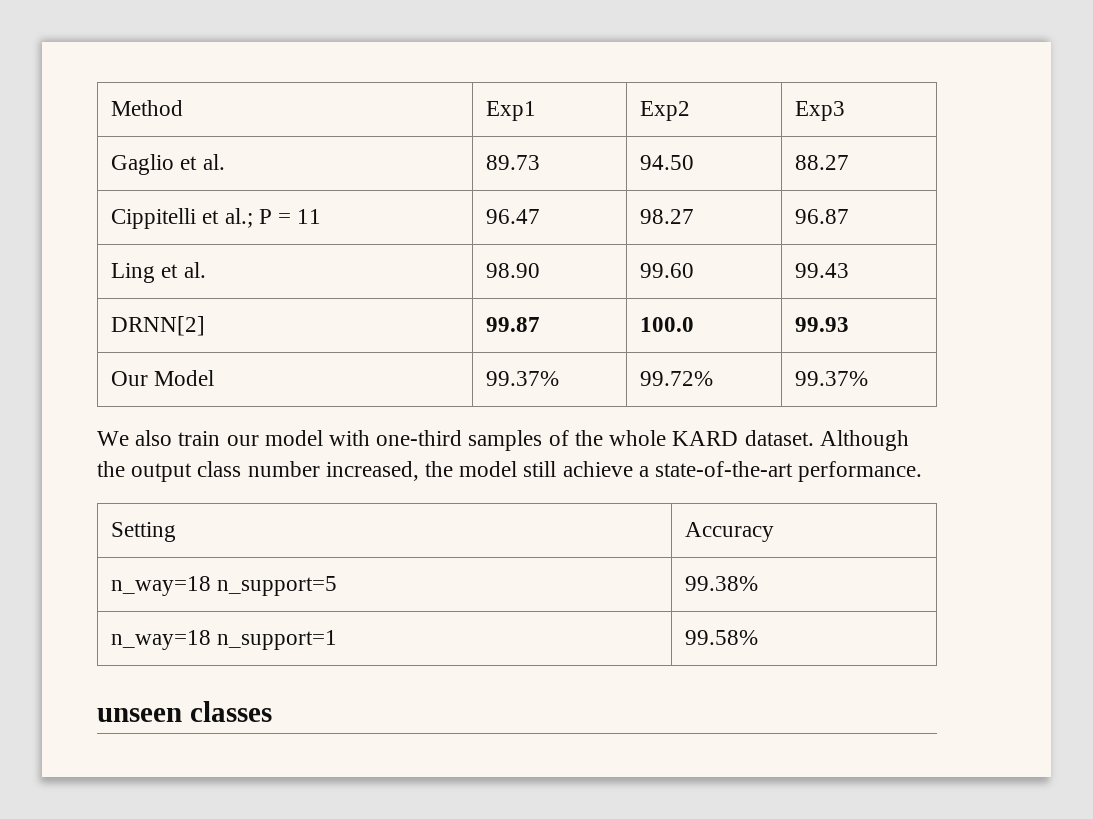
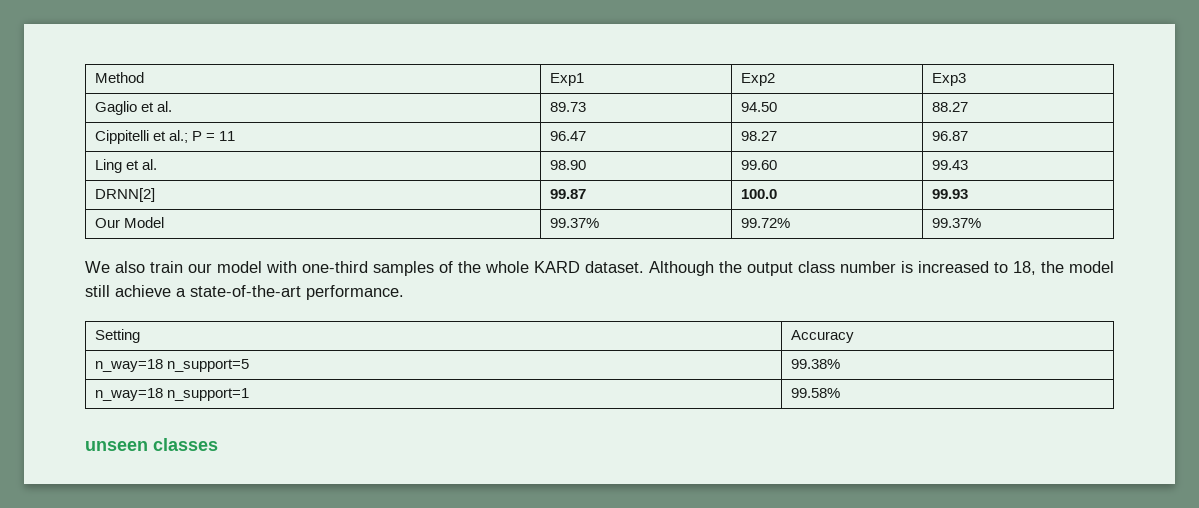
[325,461,419,481] increased, -> [901,261,1036,275] is increased to 18,

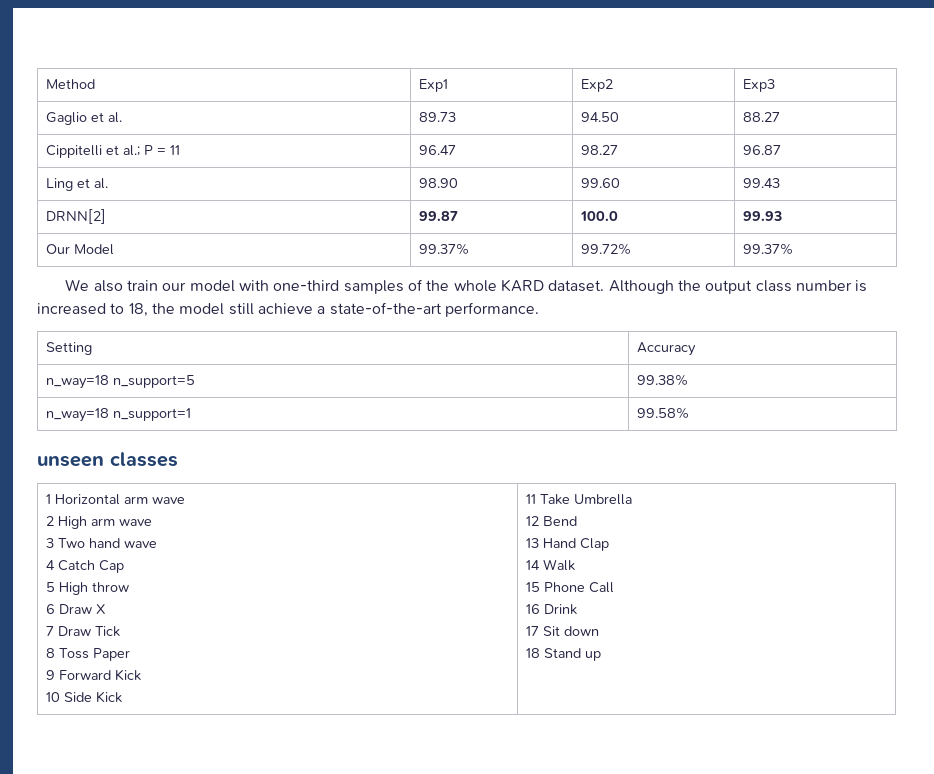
(218, 444) none -> [45,494,185,505] [45,516,152,529] [45,538,157,548] [45,560,124,573] [45,582,129,595] [45,604,106,614] [45,626,120,637] [45,648,130,661] [45,669,141,681] [45,691,122,703] [525,494,632,505] [525,516,577,526] [525,538,609,551] [525,559,575,571] [525,582,614,593] [525,604,577,615] [525,626,599,636] [525,648,601,661] // 1 Horizontal arm wave // 2 High arm wave // 3 Two hand wave // 4 Catch Cap // 5 High throw // 6 Draw X // 7 Draw Tick // 8 Toss Paper // 9 Forward Kick // 10 Side Kick | 11 Take Umbrella // 12 Bend // 13 Hand Clap // 14 Walk // 15 Phone Call // 16 Drink // 17 Sit down // 18 Stand up

